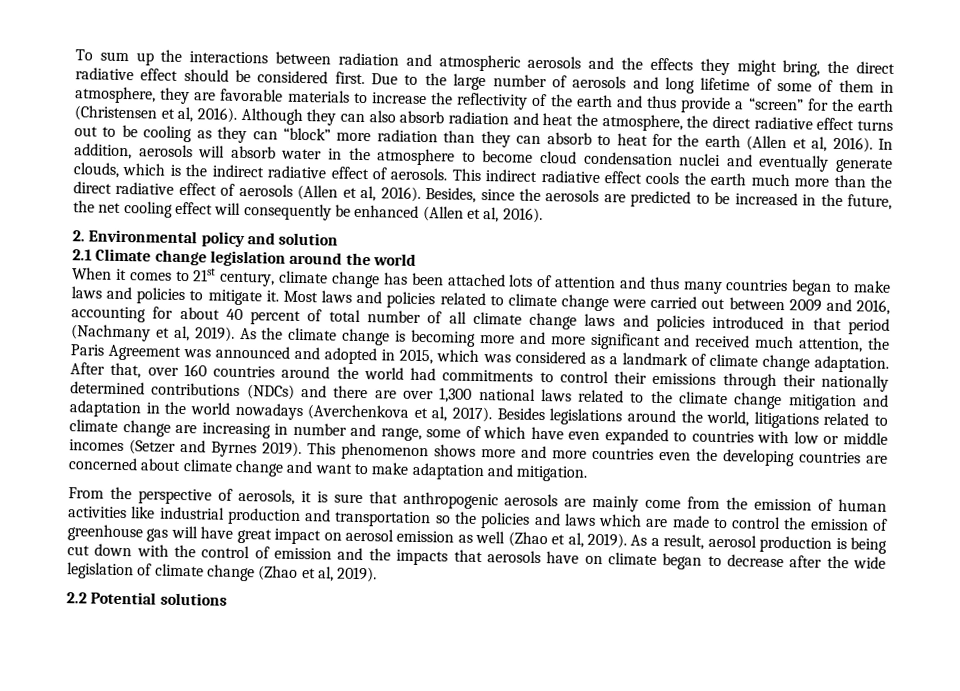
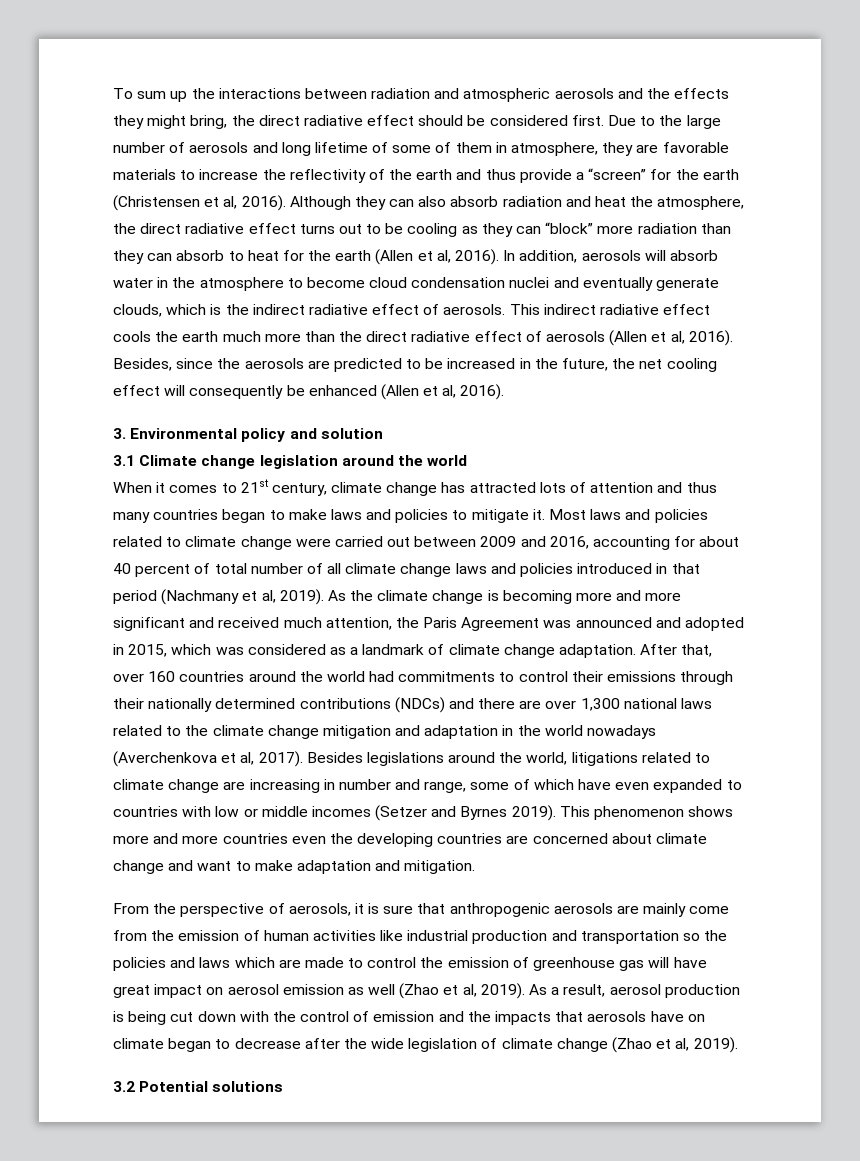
[72,230,85,242] 2. -> [113,428,126,439] 3.
[72,249,92,261] 2.1 -> [113,455,135,466] 3.1
[411,272,506,287] been attached -> [469,482,536,493] attracted
[66,592,87,604] 2.2 -> [113,1081,135,1092] 3.2

